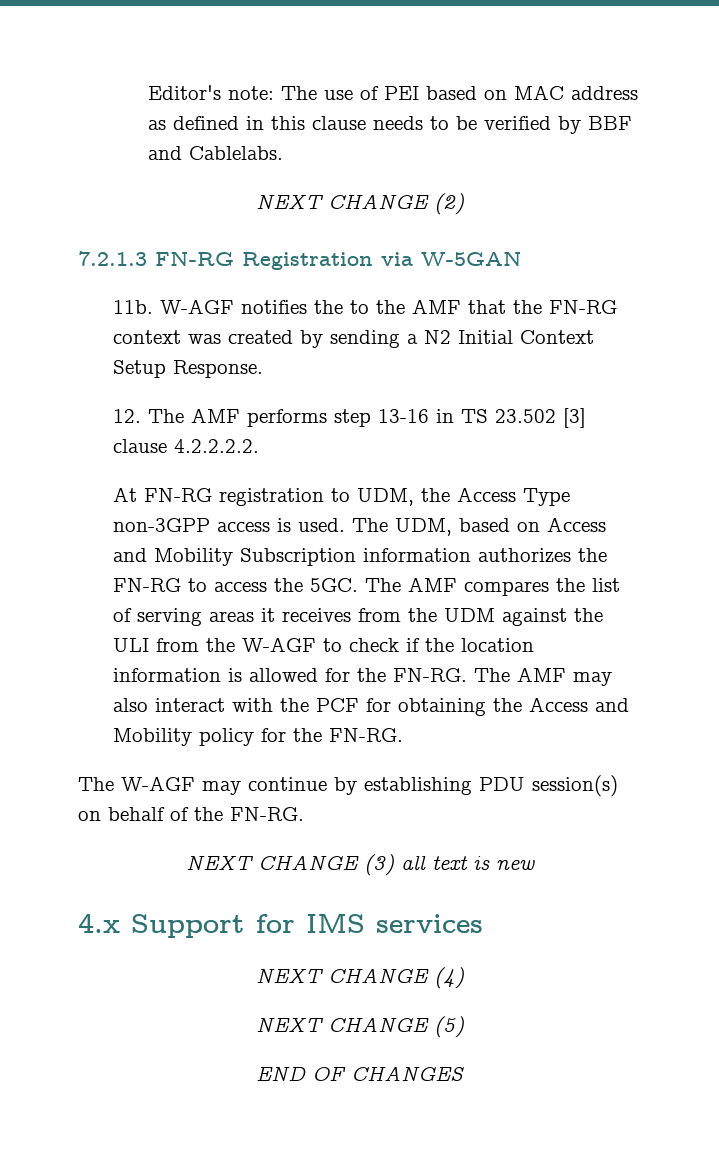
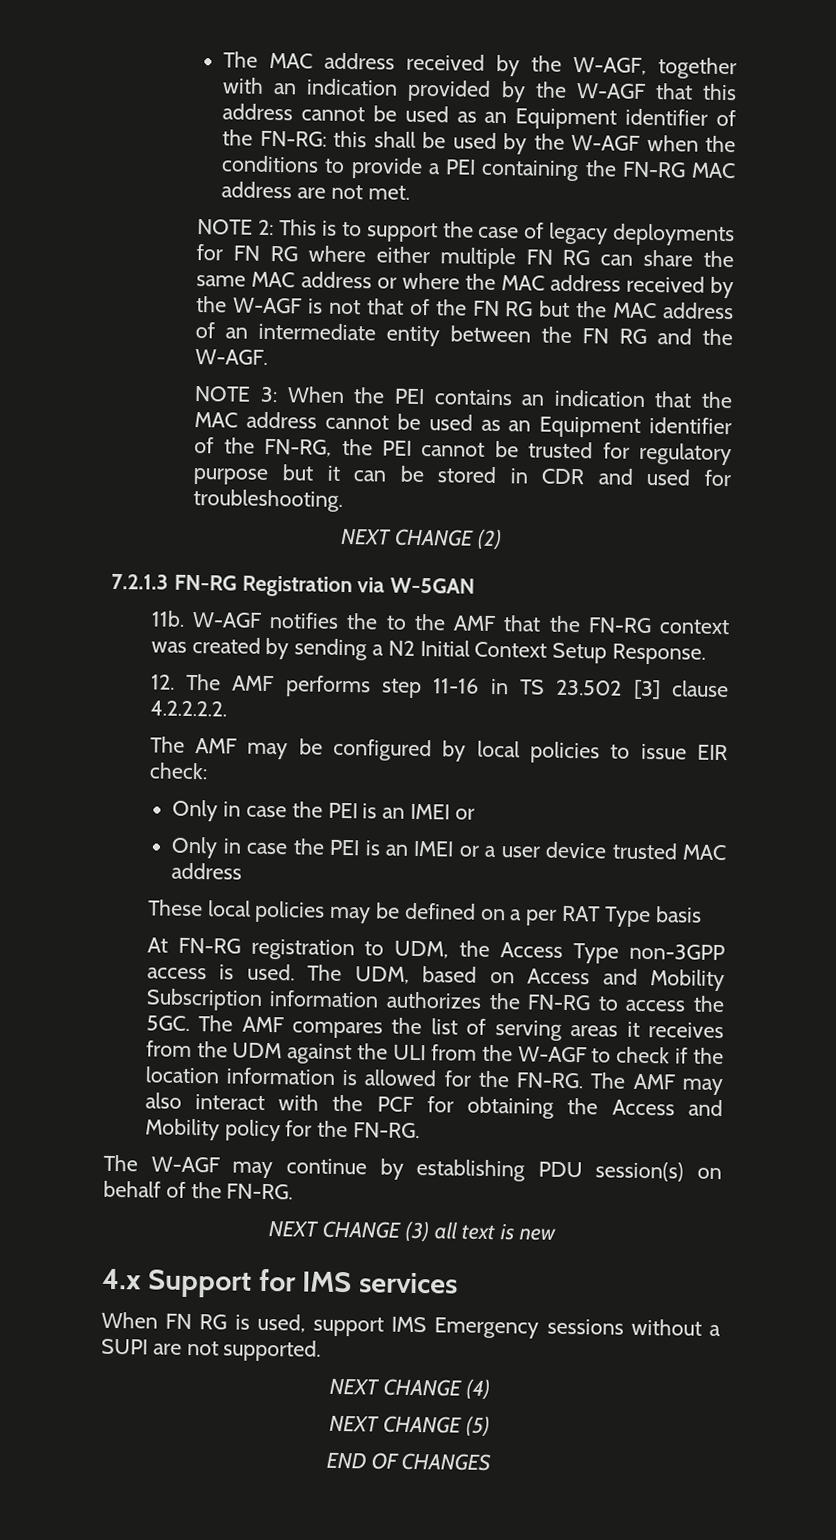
[148,85,639,100] [148,116,633,134] [148,146,284,160] Editor's note: The use of PEI based on MAC address as defined in this clause needs to be verified by BBF and Cablelabs. -> [223,51,737,80] [222,77,737,103] [222,103,736,130] [222,129,736,155] [221,155,736,182] [221,181,410,200] [197,219,735,247] [196,244,734,270] [196,271,735,299] [196,296,734,320] [195,322,733,347] [195,349,269,365] [194,386,733,409] [194,411,732,438] [194,437,732,466] [193,464,733,487] [193,489,344,512] The MAC address received by the W-AGF, together with an indication provided by the W-AGF that this address cannot be used as an Equipment identifier of the FN-RG: this shall be used by the W-AGF when the conditions to provide a PEI containing the FN-RG MAC address are not met. // NOTE 2: This is to support the case of legacy deployments for FN RG where either multiple FN RG can share the same MAC address or where the MAC address received by the W-AGF is not that of the FN RG but the MAC address of an intermediate entity between the FN RG and the W-AGF. // NOTE 3: When the PEI contains an indication that the MAC address cannot be used as an Equipment identifier of the FN-RG, the PEI cannot be trusted for regulatory purpose but it can be stored in CDR and used for troubleshooting.
[378,409,430,423] 13-16 -> [433,678,480,694] 11-16
(260, 446) none -> [149,736,729,764] [148,762,208,780] [172,799,475,822] [171,836,727,861] [171,862,243,880] [147,899,702,928] // The AMF may be configured by local policies to issue EIR check: // Only in case the PEI is an IMEI or // Only in case the PEI is an IMEI or a user device trusted MAC address // These local policies may be defined on a per RAT Type basis
(483, 923) none -> [101,1311,721,1339] [101,1338,322,1362] // When FN RG is used, support IMS Emergency sessions without a SUPI are not supported.

